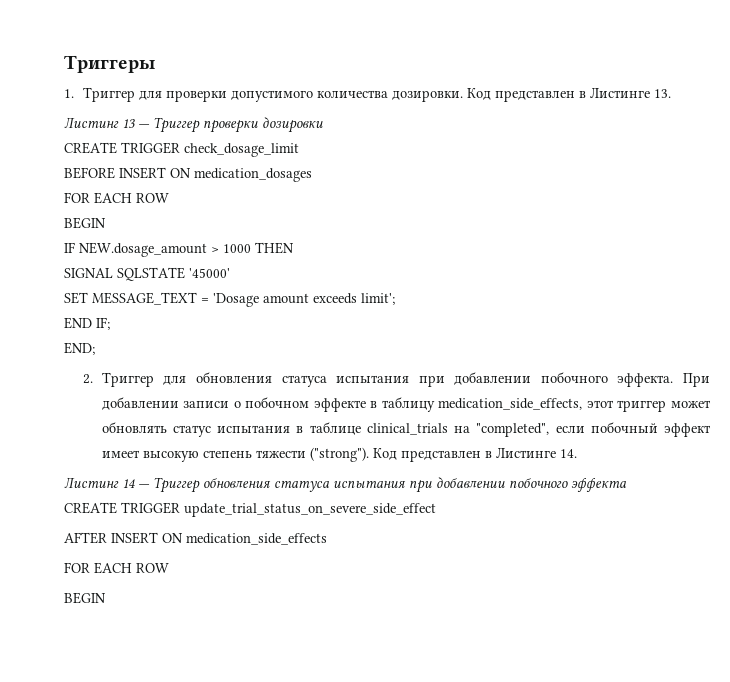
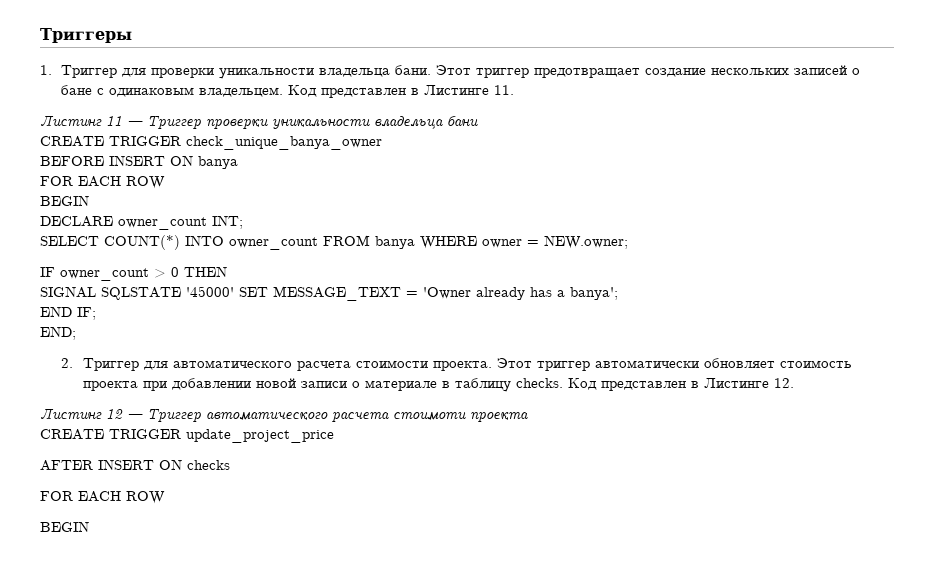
[230,87,671,102] [64,117,135,128] допустимого количества дозировки. Код представлен в Листинге 13. // Листинг 13 -> [219,65,861,79] [61,85,515,98] [40,116,122,127] уникальности владельца бани. Этот триггер предотвращает создание нескольких записей о бане с одинаковым владельцем. Код представлен в Листинге 11. // Листинг 11
[262,117,323,133] [64,142,299,157] дозировки // CREATE TRIGGER check_dosage_limit -> [272,115,478,129] [40,136,382,150] уникальности владельца бани // CREATE TRIGGER check_unique_banya_owner
[194,168,312,182] medication_dosages -> [198,156,238,169] banya
[64,242,251,257] IF NEW.dosage_amount > 1000 -> [40,215,243,230] [40,235,628,250] [40,267,179,281] DECLARE owner_count INT; // SELECT COUNT(*) INTO owner_count FROM banya WHERE owner = NEW.owner; // IF owner_count > 0
(230, 273) // -> (234, 291) none
[213,293,395,307] 'Dosage amount exceeds limit'; -> [423,287,618,300] 'Owner already has a banya';
[195,372,710,387] [101,397,711,412] [101,422,711,437] [101,447,577,462] [64,477,627,493] [64,502,436,517] обновления статуса испытания при добавлении побочного эффекта. При добавлении записи о побочном эффекте в таблицу medication_side_effects, этот триггер может обновлять статус испытания в таблице clinical_trials на "completed", если побочный эффект имеет высокую степень тяжести ("strong"). Код представлен в Листинге 14. // Листинг 14 — Триггер обновления статуса испытания при добавлении побочного эффекта // CREATE TRIGGER update_trial_status_on_severe_side_effect -> [172,358,852,371] [82,378,794,392] [40,408,528,423] [40,429,334,443] автоматического расчета стоимости проекта. Этот триггер автоматически обновляет стоимость проекта при добавлении новой записи о материале в таблицу checks. Код представлен в Листинге 12. // Листинг 12 — Триггер автоматического расчета стоимоти проекта // CREATE TRIGGER update_project_price
[186,533,327,545] medication_side_effects -> [187,460,230,470] checks

